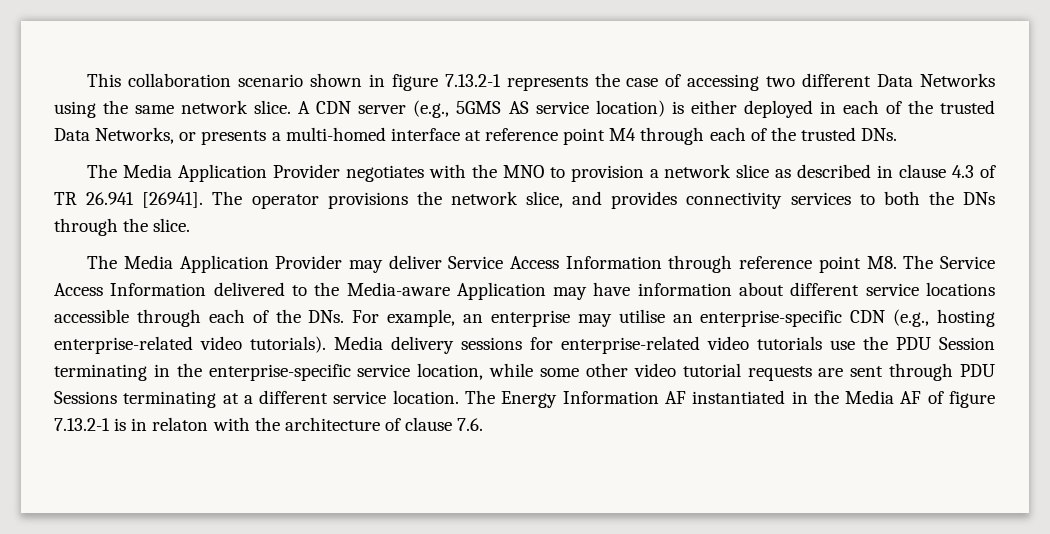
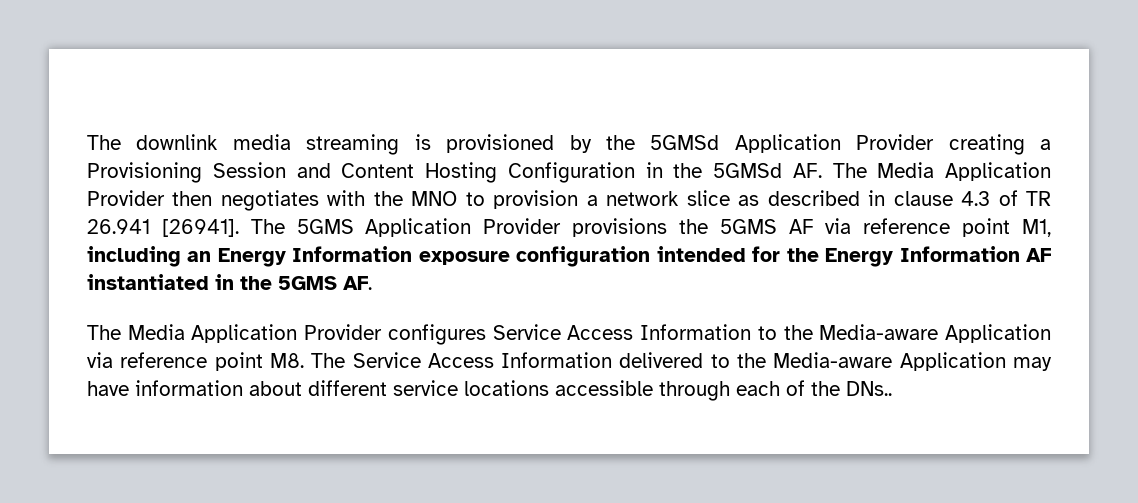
[87,73,995,91] [54,100,995,118] [54,127,898,145] [87,164,340,182] This collaboration scenario shown in figure 7.13.2-1 represents the case of accessing two different Data Networks using the same network slice. A CDN server (e.g., 5GMS AS service location) is either deployed in each of the trusted Data Networks, or presents a multi-homed interface at reference point M4 through each of the trusted DNs. // The Media Application Provider -> [87,134,1051,155] [87,162,1051,183] [87,190,213,206] The downlink media streaming is provisioned by the 5GMSd Application Provider creating a Provisioning Session and Content Hosting Configuration in the 5GMSd AF. The Media Application Provider then
[251,191,995,209] [54,218,191,236] [87,255,733,273] operator provisions the network slice, and provides connectivity services to both the DNs through the slice. // The Media Application Provider may deliver Service Access Information through -> [296,218,1051,237] [87,246,1052,267] [87,274,372,290] [87,324,1051,345] [87,352,113,368] 5GMS Application Provider provisions the 5GMS AF via reference point M1, including an Energy Information exposure configuration intended for the Energy Information AF instantiated in the 5GMS AF. // The Media Application Provider configures Service Access Information to the Media-aware Application via
[308,309,995,327] [54,336,995,354] [54,363,996,381] [54,390,995,408] [54,417,484,431] DNs. For example, an enterprise may utilise an enterprise-specific CDN (e.g., hosting enterprise-related video tutorials). Media delivery sessions for enterprise-related video tutorials use the PDU Session terminating in the enterprise-specific service location, while some other video tutorial requests are sent through PDU Sessions terminating at a different service location. The Energy Information AF instantiated in the Media AF of figure 7.13.2-1 is in relaton with the architecture of clause 7.6. -> [846,381,892,396] DNs..

